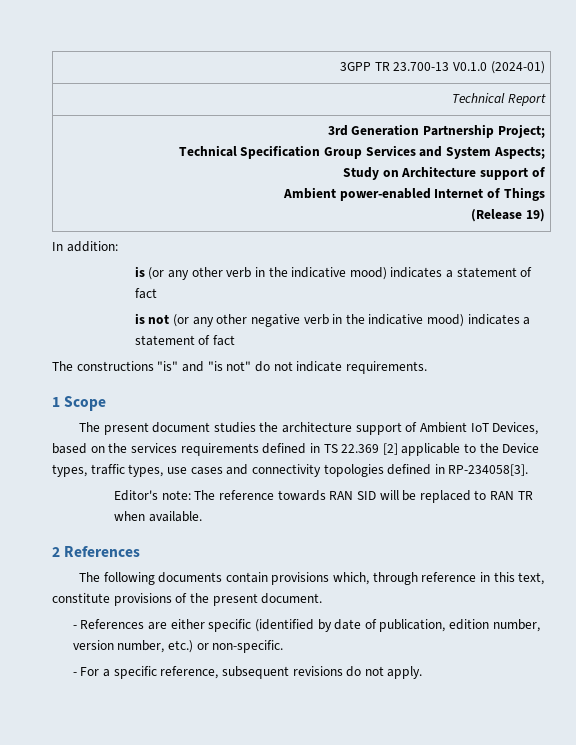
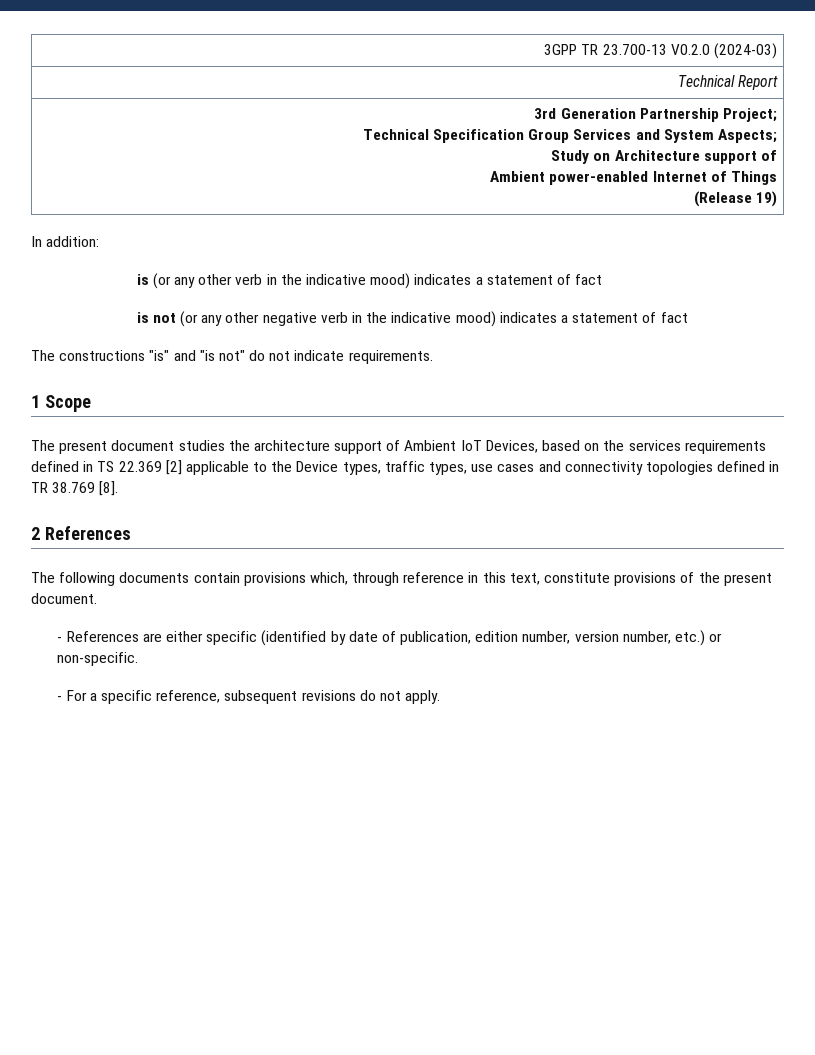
[452,61,545,74] V0.1.0 (2024-01) -> [670,43,778,59] V0.2.0 (2024-03)
[448,464,529,476] [113,490,533,503] [113,511,202,522] RP-234058[3]. // Editor's note: The reference towards RAN SID will be replaced to RAN TR when available. -> [31,481,119,496] TR 38.769 [8].

